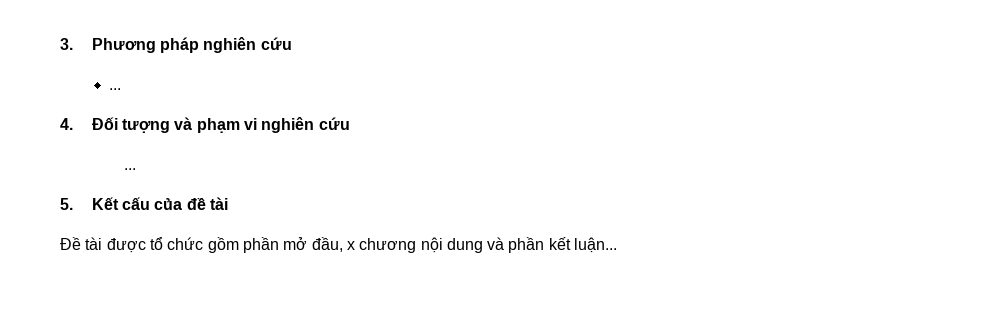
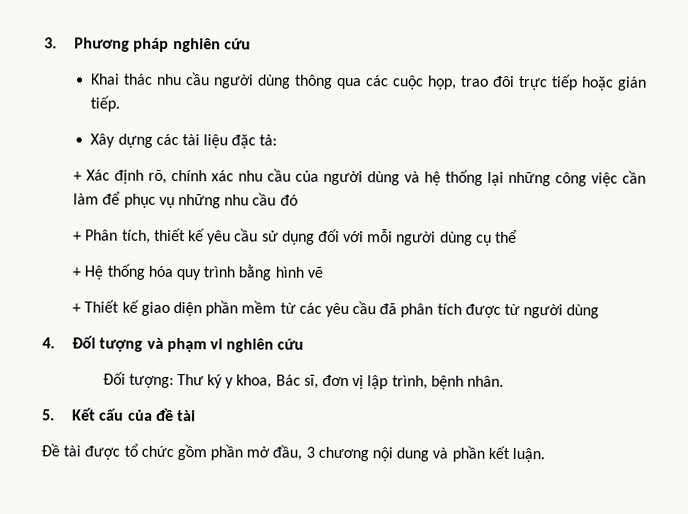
[109,88,122,90] ... -> [90,72,647,91] [90,95,121,112] [90,133,278,149] [73,168,647,187] [73,191,298,209] [73,227,518,246] [72,263,323,281] [72,299,600,319] Khai thác nhu cầu người dùng thông qua các cuộc họp, trao đôi trực tiếp hoặc gián tiếp. // Xây dựng các tài liệu đặc tả: // + Xác định rõ, chính xác nhu cầu của người dùng và hệ thống lại những công việc cần làm để phục vụ những nhu cầu đó // + Phân tích, thiết kế yêu cầu sử dụng đối với mỗi người dùng cụ thể // + Hệ thống hóa quy trình bằng hình vẽ // + Thiết kế giao diện phần mềm từ các yêu cầu đã phân tích được từ người dùng
[123,168,136,170] ... -> [102,371,504,390] Đối tượng: Thư ký y khoa, Bác sĩ, đơn vị lập trình, bệnh nhân.
[346,241,355,250] x -> [305,446,315,458] 3
[574,237,618,253] luận... -> [511,447,545,463] luận.

